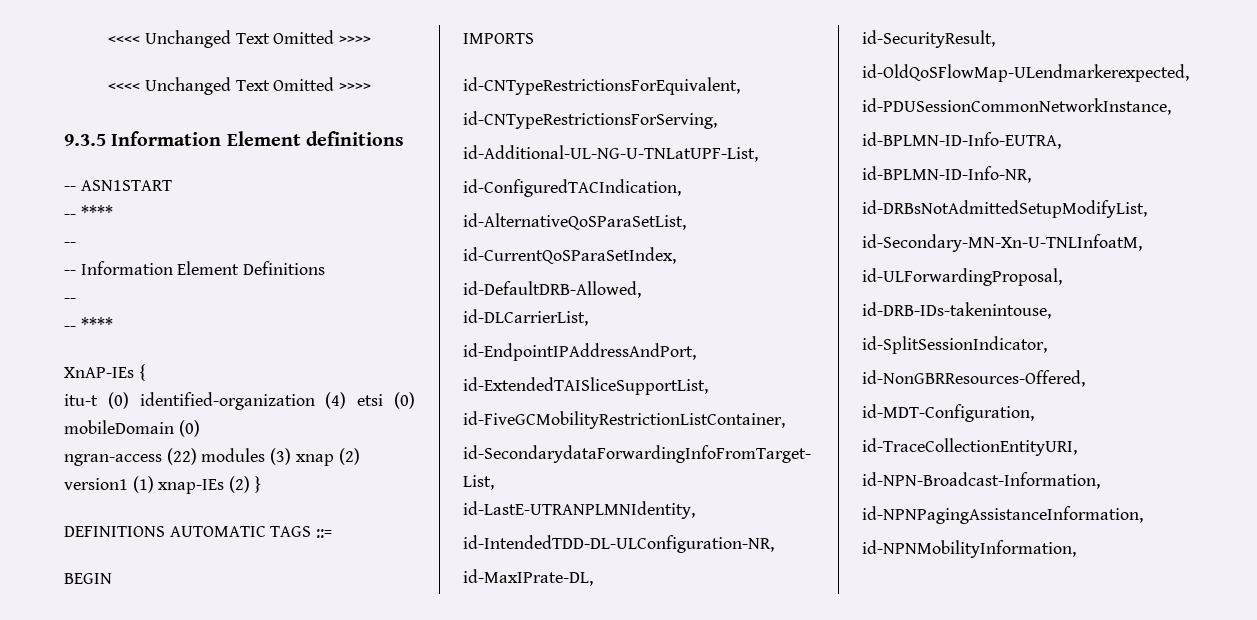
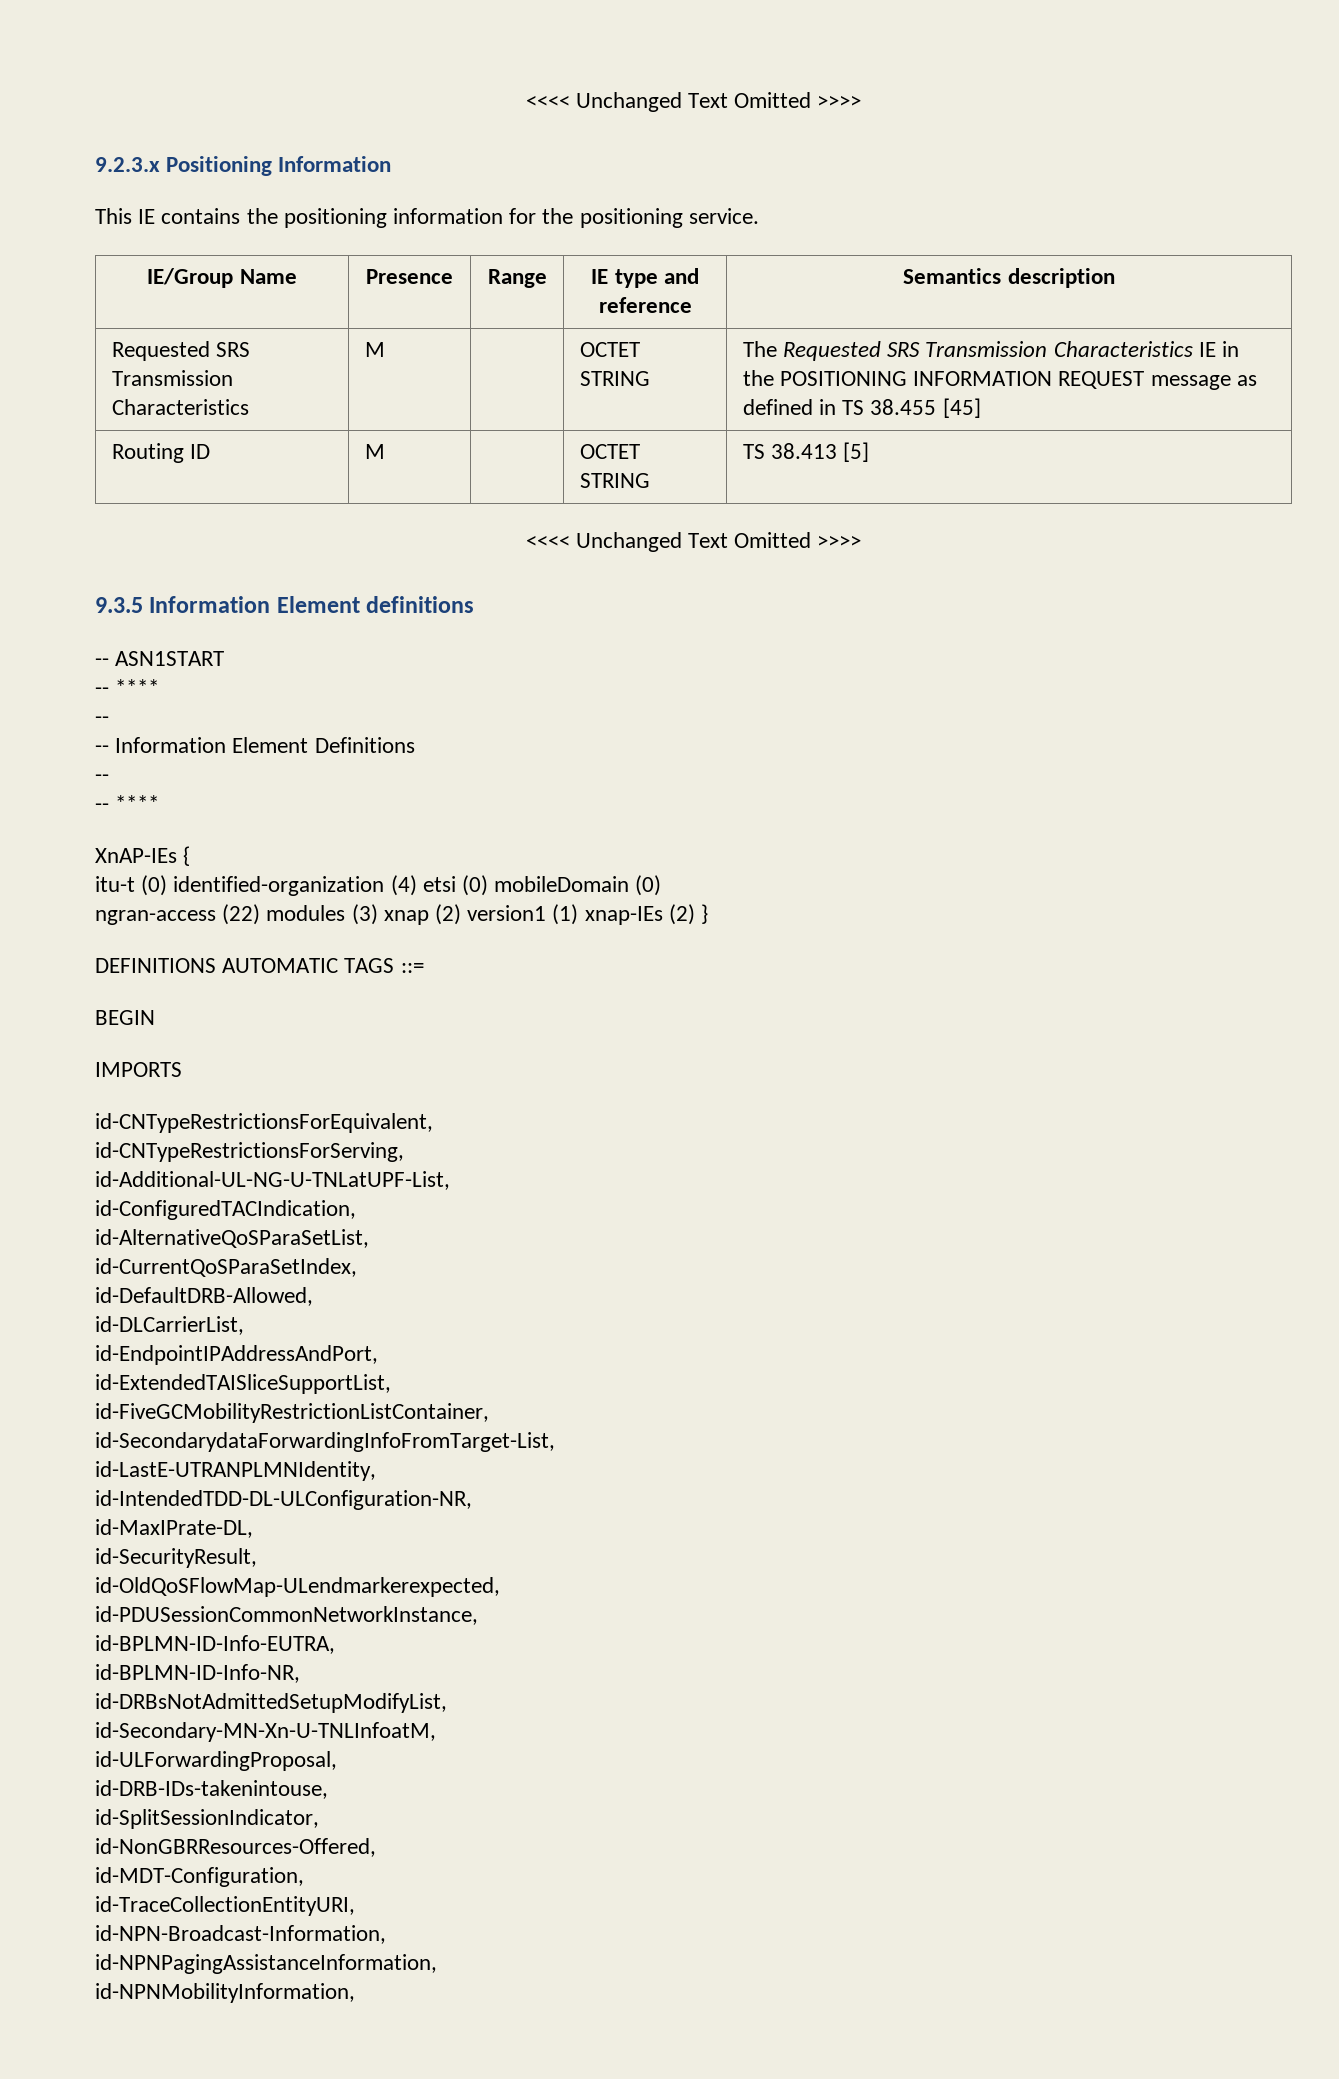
[108,30,371,48] <<<< Unchanged Text Omitted >>>> -> [525,92,862,112] [95,156,392,176] [95,208,759,228] [147,268,297,288] [366,269,453,284] [487,269,547,288] [591,268,699,288] [598,297,692,313] [903,268,1115,288] [111,341,251,361] [111,370,233,386] [111,399,249,415] [364,342,385,357] [579,342,640,357] [579,371,650,386] [742,341,1240,361] [742,370,1257,390] [742,398,981,418] [111,443,211,463] [364,444,385,459] [579,444,640,459] [579,473,650,488] [742,442,870,462] <<<< Unchanged Text Omitted >>>> // 9.2.3.x Positioning Information // This IE contains the positioning information for the positioning service. // IE/Group Name | Presence | Range | IE type and reference | Semantics description // Requested SRS Transmission Characteristics | M | | OCTET STRING | The Requested SRS Transmission Characteristics IE in the POSITIONING INFORMATION REQUEST message as defined in TS 38.455 [45] // Routing ID | M | | OCTET STRING | TS 38.413 [5]

